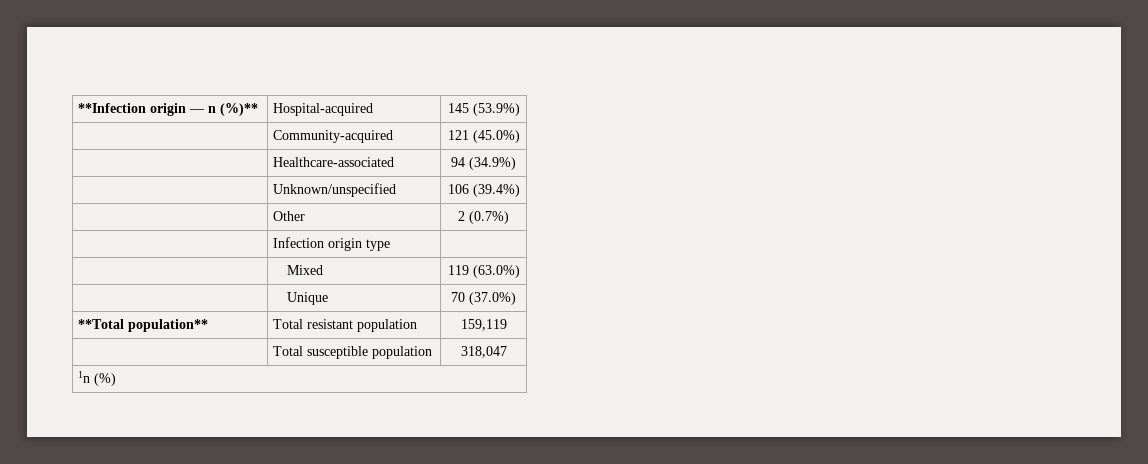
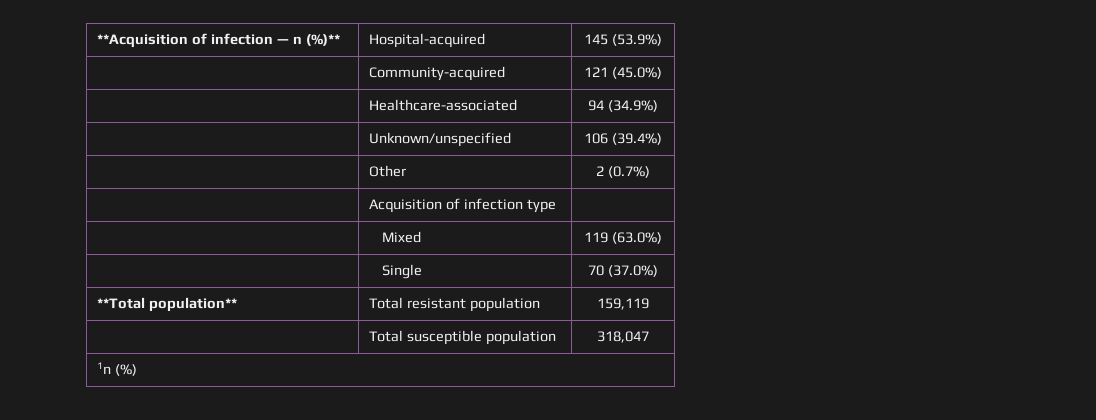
[77,103,186,116] **Infection origin -> [97,33,274,48] **Acquisition of infection
[272,237,362,251] Infection origin -> [369,198,524,213] Acquisition of infection
[286,292,328,305] Unique -> [382,264,423,279] Single

